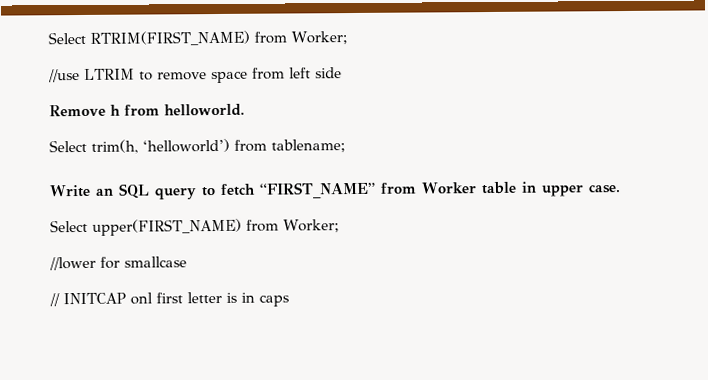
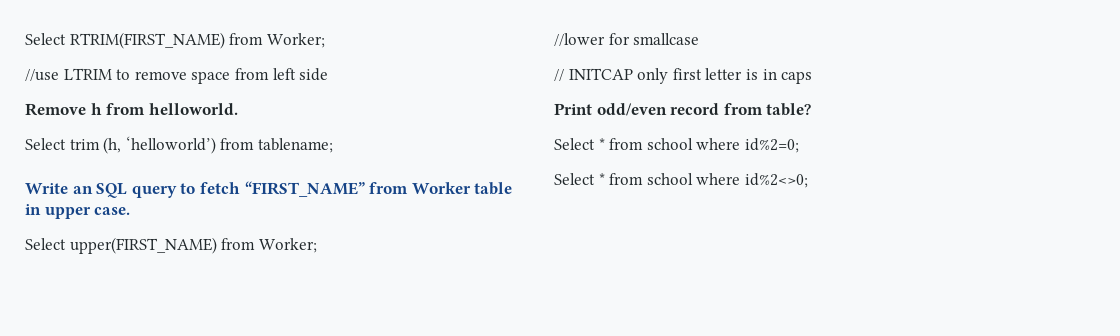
[91,139,138,154] trim(h, -> [69,137,122,154] trim (h,
[130,292,153,305] onl -> [637,68,669,84] only
(289, 300) none -> [554,103,812,116] [554,138,799,153] [554,173,808,188] // Print odd/even record from table? // Select * from school where id%2=0; // Select * from school where id%2<>0;

